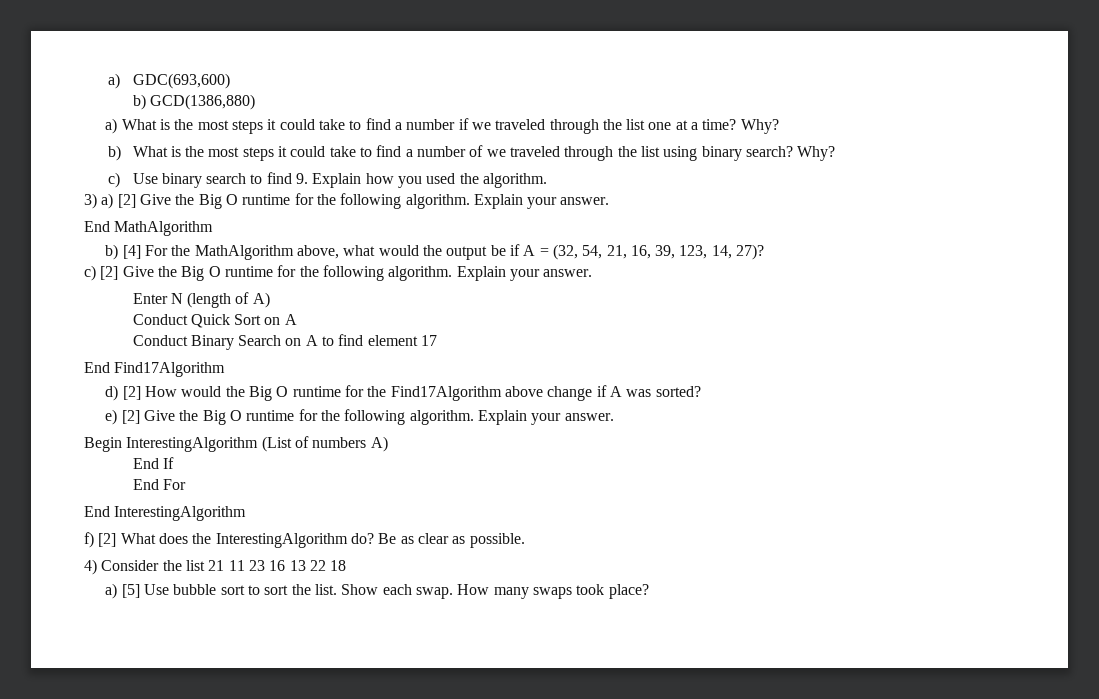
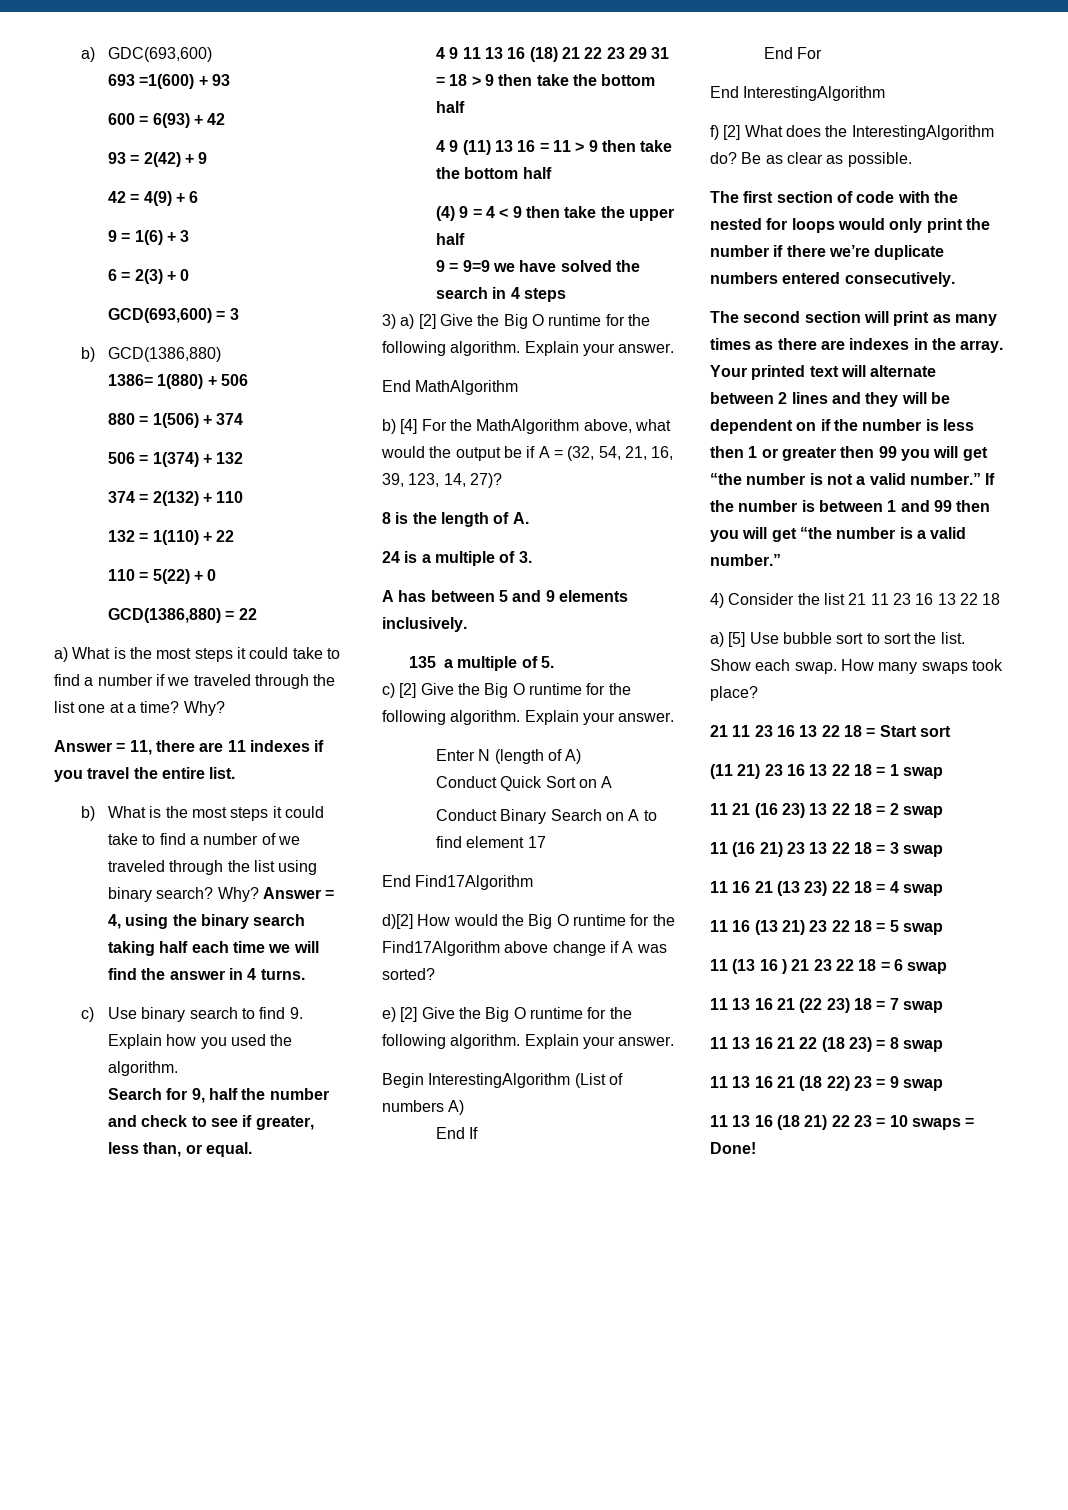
[132,94,255,110] b) GCD(1386,880) -> [107,74,230,89] [107,113,226,128] [107,152,208,167] [107,191,199,206] [107,230,190,245] [107,269,190,284] [107,308,239,323] [80,347,221,362] [107,374,248,389] [107,413,244,428] [107,452,244,467] [107,491,244,506] [107,530,235,545] [107,569,217,584] [107,608,257,623] 693 =1(600) + 93 // 600 = 6(93) + 42 // 93 = 2(42) + 9 // 42 = 4(9) + 6 // 9 = 1(6) + 3 // 6 = 2(3) + 0 // GCD(693,600) = 3 // b) GCD(1386,880) // 1386= 1(880) + 506 // 880 = 1(506) + 374 // 506 = 1(374) + 132 // 374 = 2(132) + 110 // 132 = 1(110) + 22 // 110 = 5(22) + 0 // GCD(1386,880) = 22
(779, 126) none -> [54,740,325,755] [54,767,236,782] // Answer = 11, there are 11 indexes if you travel the entire list.
(836, 153) none -> [262,887,335,899] [107,914,306,929] [107,941,319,956] [107,968,305,980] Answer = 4, using the binary search taking half each time we will find the answer in 4 turns.
(548, 180) none -> [107,1088,329,1103] [107,1115,314,1130] [107,1142,252,1157] [435,47,670,62] [435,74,656,86] [435,101,465,113] [435,140,673,155] [435,167,552,179] [435,206,674,221] [435,233,465,245] [435,260,640,272] [435,287,566,302] // Search for 9, half the number and check to see if greater, less than, or equal. // 4 9 11 13 16 (18) 21 22 23 29 31 = 18 > 9 then take the bottom half // 4 9 (11) 13 16 = 11 > 9 then take the bottom half // (4) 9 = 4 < 9 then take the upper half // 9 = 9=9 we have solved the search in 4 steps
(765, 252) none -> [382,512,529,527] [382,551,532,566] [382,590,628,602] [382,617,467,632] [408,656,554,671] // 8 is the length of A. // 24 is a multiple of 3. // A has between 5 and 9 elements inclusively. // 135 a multiple of 5.
[105,385,141,401] d) [2] -> [382,914,413,929] d)[2]
(525, 540) none -> [710,191,958,203] [710,218,990,233] [710,245,945,260] [710,272,955,287] [710,311,997,326] [710,338,1004,353] [710,365,937,380] [710,392,950,407] [710,419,974,434] [710,446,988,461] [710,473,996,485] [710,500,991,512] [710,527,967,542] [710,554,781,566] // The first section of code with the nested for loops would only print the number if there we’re duplicate numbers entered consecutively. // The second section will print as many times as there are indexes in the array. Your printed text will alternate between 2 lines and they will be dependent on if the number is less then 1 or greater then 99 you will get “the number is not a valid number.” If the number is between 1 and 99 then you will get “the number is a valid number.”
(649, 591) none -> [710,725,951,737] [710,764,943,779] [710,803,943,818] [710,842,943,857] [710,881,943,896] [710,920,943,935] [710,959,948,974] [710,998,943,1013] [710,1037,943,1052] [710,1076,943,1091] [710,1115,975,1130] [710,1142,756,1154] // 21 11 23 16 13 22 18 = Start sort // (11 21) 23 16 13 22 18 = 1 swap // 11 21 (16 23) 13 22 18 = 2 swap // 11 (16 21) 23 13 22 18 = 3 swap // 11 16 21 (13 23) 22 18 = 4 swap // 11 16 (13 21) 23 22 18 = 5 swap // 11 (13 16 ) 21 23 22 18 = 6 swap // 11 13 16 21 (22 23) 18 = 7 swap // 11 13 16 21 22 (18 23) = 8 swap // 11 13 16 21 (18 22) 23 = 9 swap // 11 13 16 (18 21) 22 23 = 10 swaps = Done!

